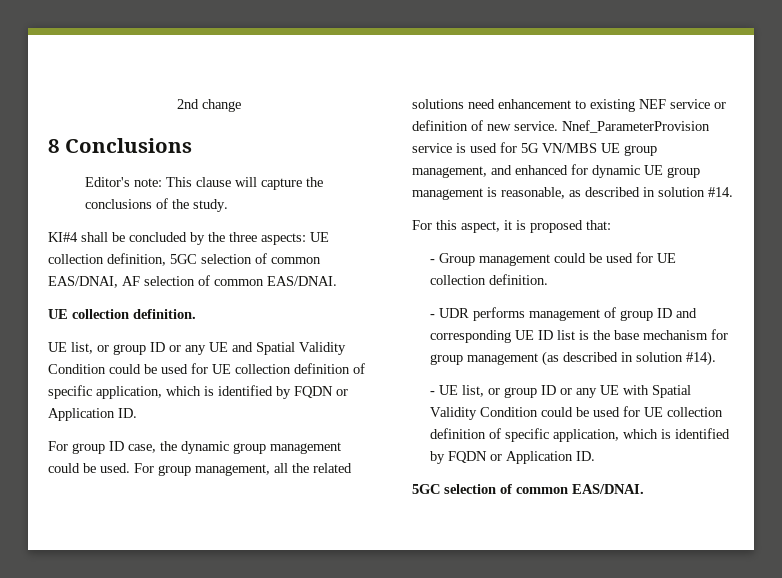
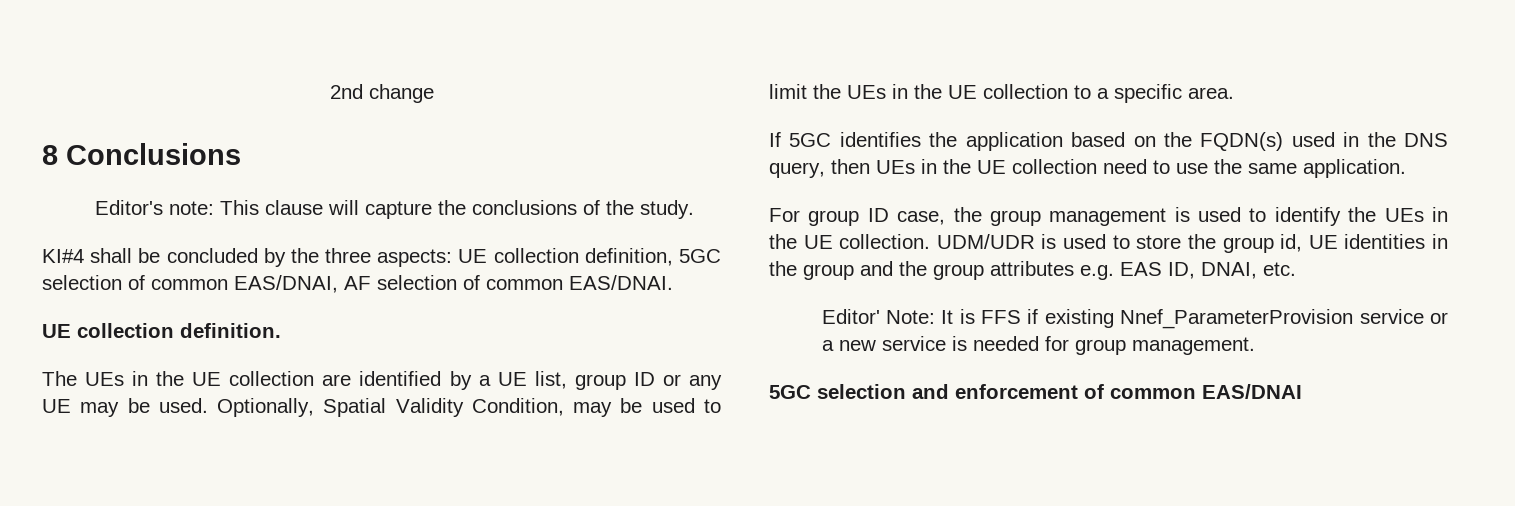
[48,342,346,355] [48,363,365,374] [48,385,348,399] [48,408,137,421] UE list, or group ID or any UE and Spatial Validity Condition could be used for UE collection definition of specific application, which is identified by FQDN or Application ID. -> [42,371,723,390] [42,398,721,417] [769,84,1234,103] [769,132,1448,151] [769,159,1406,178] The UEs in the UE collection are identified by a UE list, group ID or any UE may be used. Optionally, Spatial Validity Condition, may be used to limit the UEs in the UE collection to a specific area. // If 5GC identifies the application based on the FQDN(s) used in the DNS query, then UEs in the UE collection need to use the same application.
[181,441,341,454] [48,463,352,476] [412,99,726,112] [412,120,710,133] [412,142,657,156] [412,164,700,178] [412,187,733,200] [412,220,611,233] [430,252,677,266] [430,274,549,285] [430,307,698,321] [430,329,729,343] [430,351,717,366] [430,385,692,398] [430,406,724,420] [430,428,731,442] [430,451,596,464] [412,484,644,494] dynamic group management could be used. For group management, all the related solutions need enhancement to existing NEF service or definition of new service. Nnef_ParameterProvision service is used for 5G VN/MBS UE group management, and enhanced for dynamic UE group management is reasonable, as described in solution #14. // For this aspect, it is proposed that: // - Group management could be used for UE collection definition. // - UDR performs management of group ID and corresponding UE ID list is the base mechanism for group management (as described in solution #14). // - UE list, or group ID or any UE with Spatial Validity Condition could be used for UE collection definition of specific application, which is identified by FQDN or Application ID. // 5GC selection of common EAS/DNAI. -> [989,207,1448,226] [769,234,1449,253] [769,261,1296,280] [821,309,1448,329] [821,336,1255,355] [769,384,1302,399] group management is used to identify the UEs in the UE collection. UDM/UDR is used to store the group id, UE identities in the group and the group attributes e.g. EAS ID, DNAI, etc. // Editor' Note: It is FFS if existing Nnef_ParameterProvision service or a new service is needed for group management. // 5GC selection and enforcement of common EAS/DNAI

